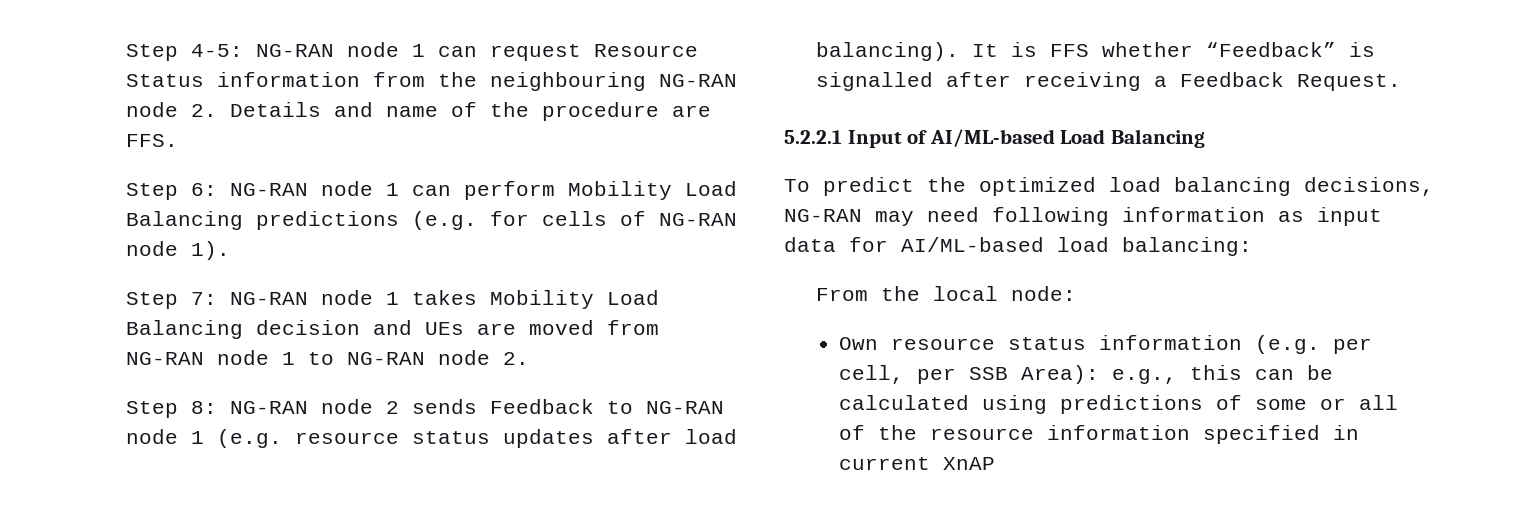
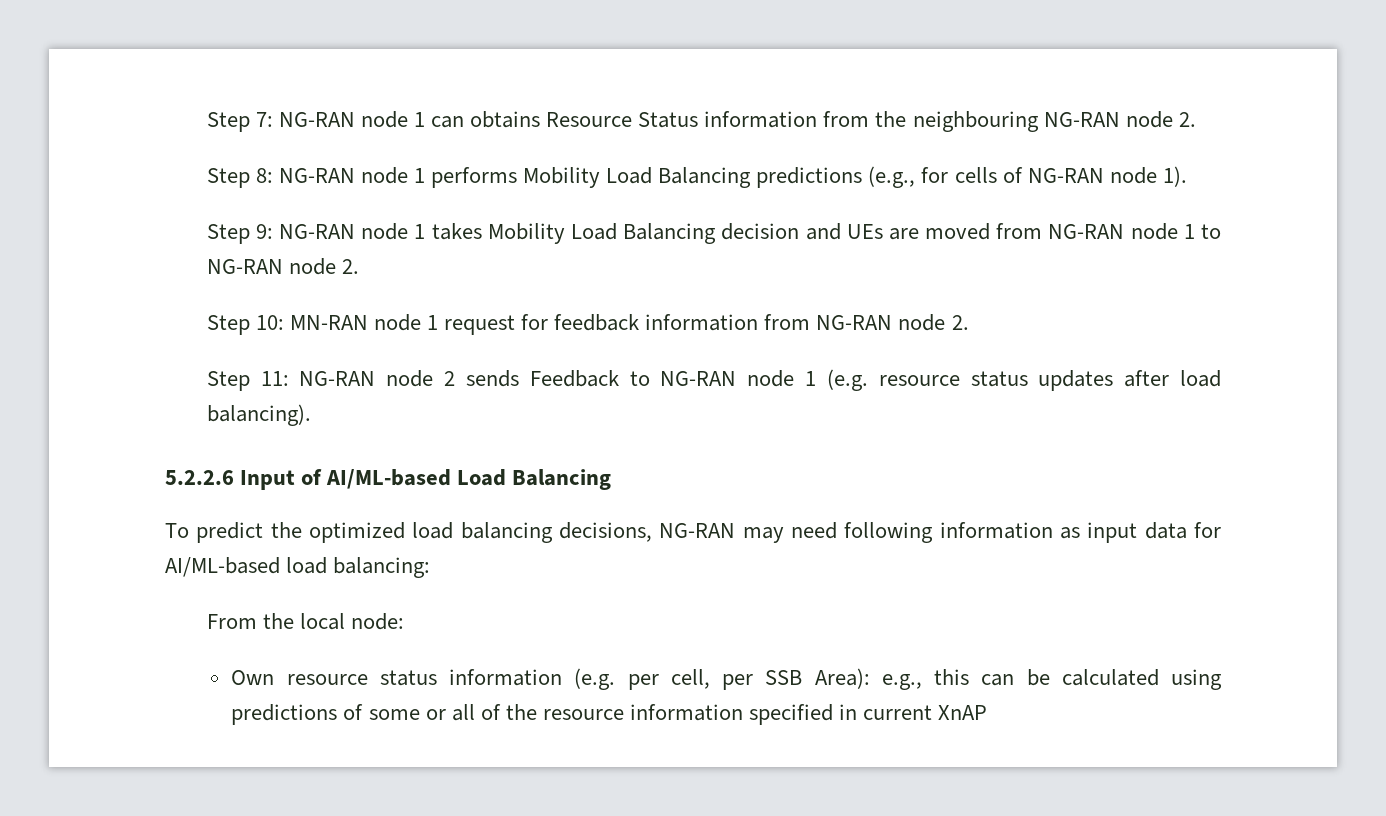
[125,42,581,61] Step 4-5: NG-RAN node 1 can request -> [206,111,541,132] Step 7: NG-RAN node 1 can obtains
[229,102,711,121] [125,134,178,147] [125,181,555,200] Details and name of the procedure are FFS. // Step 6: NG-RAN node 1 can perform -> [206,167,518,188] // Step 8: NG-RAN node 1 performs
[411,211,477,230] (e.g. -> [868,166,916,188] (e.g.,
[190,292,217,305] 7: -> [255,224,273,239] 9:
[190,401,217,414] 8: -> [255,314,969,335] [206,371,289,391] 10: MN-RAN node 1 request for feedback information from NG-RAN node 2. // Step 11:
[971,42,1375,57] [815,72,1401,91] [784,130,842,144] It is FFS whether “Feedback” is signalled after receiving a Feedback Request. // 5.2.2.1 -> [165,470,234,485] // 5.2.2.6

